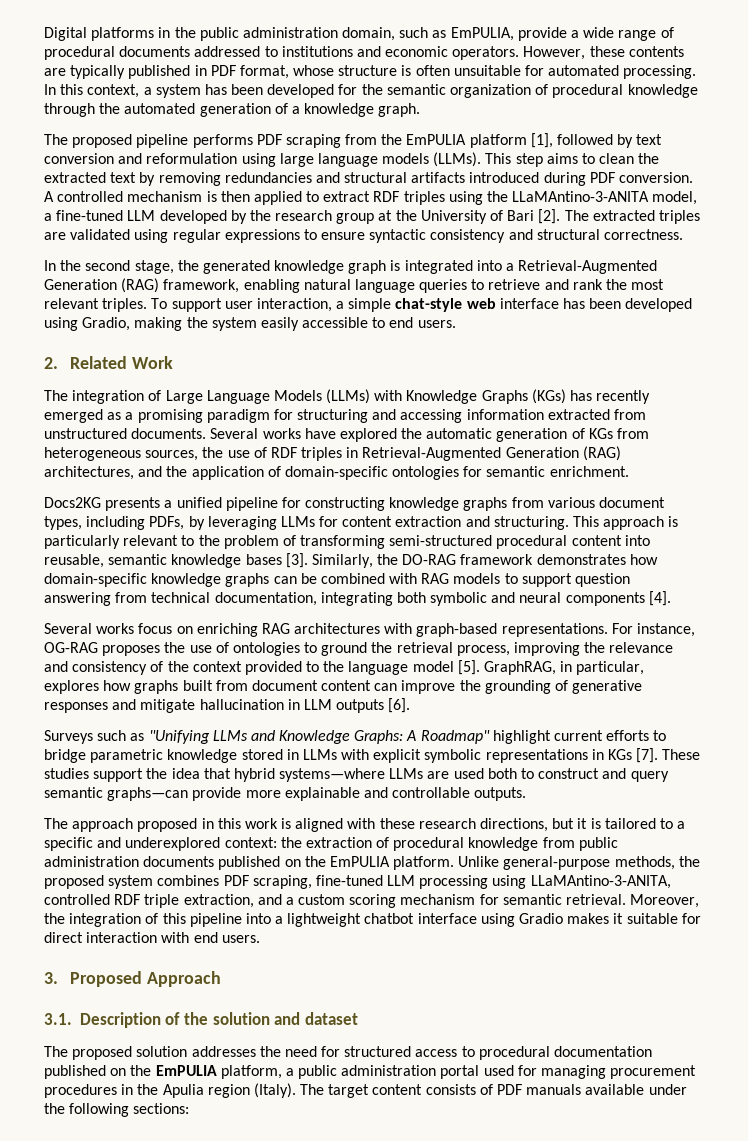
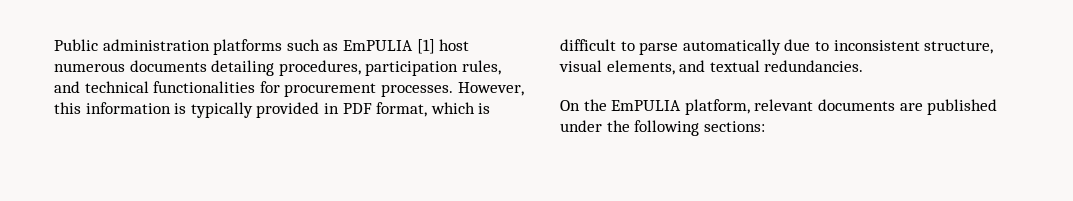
[44,27,674,41] [44,46,684,60] [44,65,697,79] [44,84,698,98] [44,103,421,117] [44,133,663,148] [44,152,660,167] [44,172,694,186] [44,191,698,205] [44,209,700,224] [44,229,684,243] [44,260,658,274] [44,278,665,293] [44,298,693,312] [44,317,456,331] [44,356,173,369] [44,389,651,404] [44,409,647,423] [44,428,650,442] [44,446,621,461] [44,466,629,480] [44,497,666,511] [44,516,679,530] [44,535,650,549] [44,553,658,568] [44,573,631,587] [44,591,671,606] [44,623,696,637] [44,642,674,656] [44,660,645,675] [44,680,643,694] [44,698,411,713] [44,730,667,744] [44,748,701,763] [44,768,669,782] [44,787,527,801] [44,818,686,832] [44,837,618,851] [44,856,700,870] [44,875,671,889] [44,894,700,908] [44,913,701,927] [44,932,260,943] [44,971,221,987] [44,1012,358,1028] [44,1046,653,1060] [44,1065,697,1079] [44,1083,645,1098] Digital platforms in the public administration domain, such as EmPULIA, provide a wide range of procedural documents addressed to institutions and economic operators. However, these contents are typically published in PDF format, whose structure is often unsuitable for automated processing. In this context, a system has been developed for the semantic organization of procedural knowledge through the automated generation of a knowledge graph. // The proposed pipeline performs PDF scraping from the EmPULIA platform [1], followed by text conversion and reformulation using large language models (LLMs). This step aims to clean the extracted text by removing redundancies and structural artifacts introduced during PDF conversion. A controlled mechanism is then applied to extract RDF triples using the LLaMAntino-3-ANITA model, a fine-tuned LLM developed by the research group at the University of Bari [2]. The extracted triples are validated using regular expressions to ensure syntactic consistency and structural correctness. // In the second stage, the generated knowledge graph is integrated into a Retrieval-Augmented Generation (RAG) framework, enabling natural language queries to retrieve and rank the most relevant triples. To support user interaction, a simple chat-style web interface has been developed using Gradio, making the system easily accessible to end users. // 2. Related Work // The integration of Large Language Models (LLMs) with Knowledge Graphs (KGs) has recently emerged as a promising paradigm for structuring and accessing information extracted from unstructured documents. Several works have explored the automatic generation of KGs from heterogeneous sources, the use of RDF triples in Retrieval-Augmented Generation (RAG) architectures, and the application of domain-specific ontologies for semantic enrichment. // Docs2KG presents a unified pipeline for constructing knowledge graphs from various document types, including PDFs, by leveraging LLMs for content extraction and structuring. This approach is particularly relevant to the problem of transforming semi-structured procedural content into reusable, semantic knowledge bases [3]. Similarly, the DO-RAG framework demonstrates how domain-specific knowledge graphs can be combined with RAG models to support question answering from technical documentation, integrating both symbolic and neural components [4]. // Several works focus on enriching RAG architectures with graph-based representations. For instance, OG-RAG proposes the use of ontologies to ground the retrieval process, improving the relevance and consistency of the context provided to the language model [5]. GraphRAG, in particular, explores how graphs built from document content can improve the grounding of generative responses and mitigate hallucination in LLM outputs [6]. // Surveys such as "Unifying LLMs and Knowledge Graphs: A Roadmap" highlight current efforts to bridge parametric knowledge stored in LLMs with explicit symbolic representations in KGs [7]. These studies support the idea that hybrid systems—where LLMs are used both to construct and query semantic graphs—can provide more explainable and controllable outputs. // The approach proposed in this work is aligned with these research directions, but it is tailored to a specific and underexplored context: the extraction of procedural knowledge from public administration documents published on the EmPULIA platform. Unlike general-purpose methods, the proposed system combines PDF scraping, fine-tuned LLM processing using LLaMAntino-3-ANITA, controlled RDF triple extraction, and a custom scoring mechanism for semantic retrieval. Moreover, the integration of this pipeline into a lightweight chatbot interface using Gradio makes it suitable for direct interaction with end users. // 3. Proposed Approach // 3.1. Description of the solution and dataset // The proposed solution addresses the need for structured access to procedural documentation published on the EmPULIA platform, a public administration portal used for managing procurement procedures in the Apulia region (Italy). The target content consists of PDF manuals available -> [54,39,470,55] [54,60,501,76] [54,81,524,97] [54,102,491,118] [560,39,994,55] [559,60,864,75] [560,99,998,115] Public administration platforms such as EmPULIA [1] host numerous documents detailing procedures, participation rules, and technical functionalities for procurement processes. However, this information is typically provided in PDF format, which is difficult to parse automatically due to inconsistent structure, visual elements, and textual redundancies. // On the EmPULIA platform, relevant documents are published

